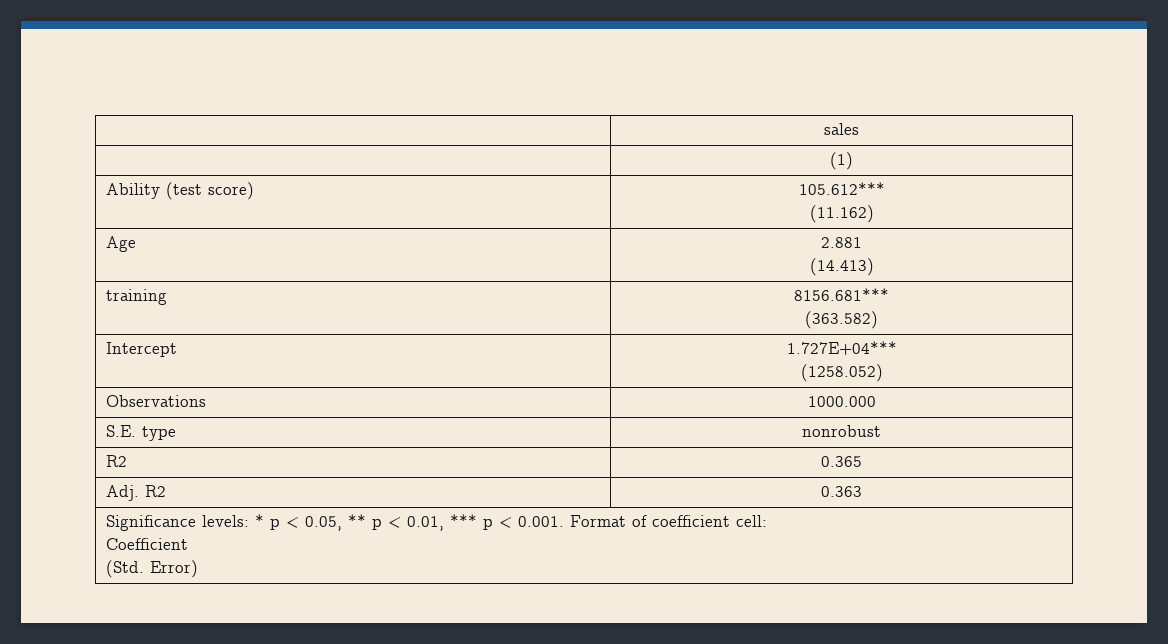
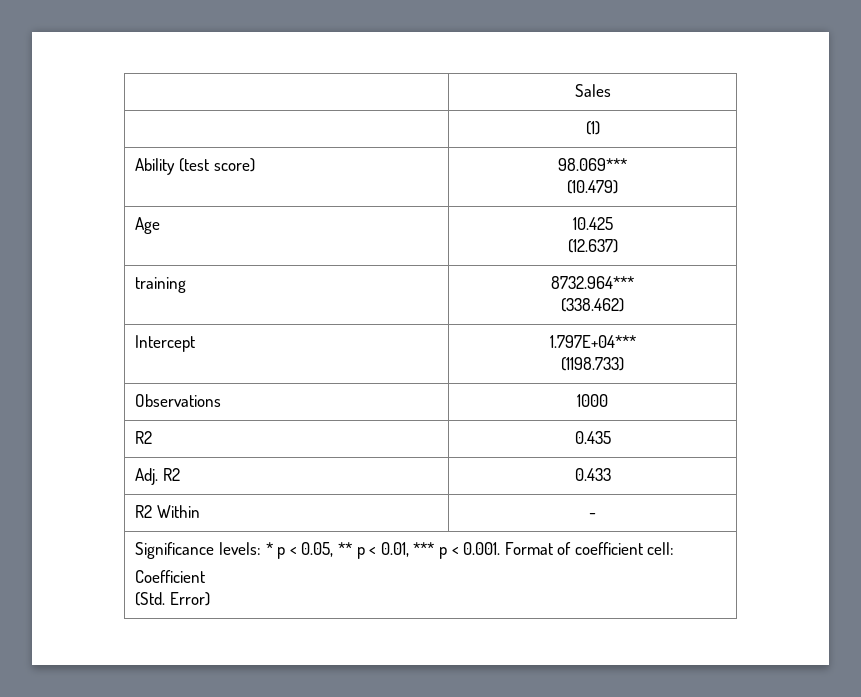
[824,123,859,135] | sales -> [574,84,611,97] | Sales
[798,182,885,195] [809,205,874,223] 105.612*** // (11.162) -> [558,158,627,171] [567,180,618,194] 98.069*** // (10.479)
[821,237,862,248] [809,258,874,276] 2.881 // (14.413) -> [572,217,613,230] [567,239,618,253] 10.425 // (12.637)
[794,288,889,301] [805,311,878,329] 8156.681*** // (363.582) -> [551,276,634,289] [561,298,624,312] 8732.964*** // (338.462)
[786,341,897,355] [800,364,883,382] 1.727E+04*** // (1258.052) -> [549,335,636,348] [561,357,624,371] 1.797E+04*** // (1198.733)
[807,396,876,407] [105,425,176,441] [802,425,881,437] [105,455,127,467] [821,456,862,467] 1000.000 // S.E. type | nonrobust // R2 | 0.365 -> [577,394,608,407] [135,431,153,444] [574,431,611,444] 1000 // R2 | 0.435
[821,486,862,497] 0.363 -> [574,468,611,481] [135,505,201,518] [589,513,596,518] 0.433 // R2 Within | -

